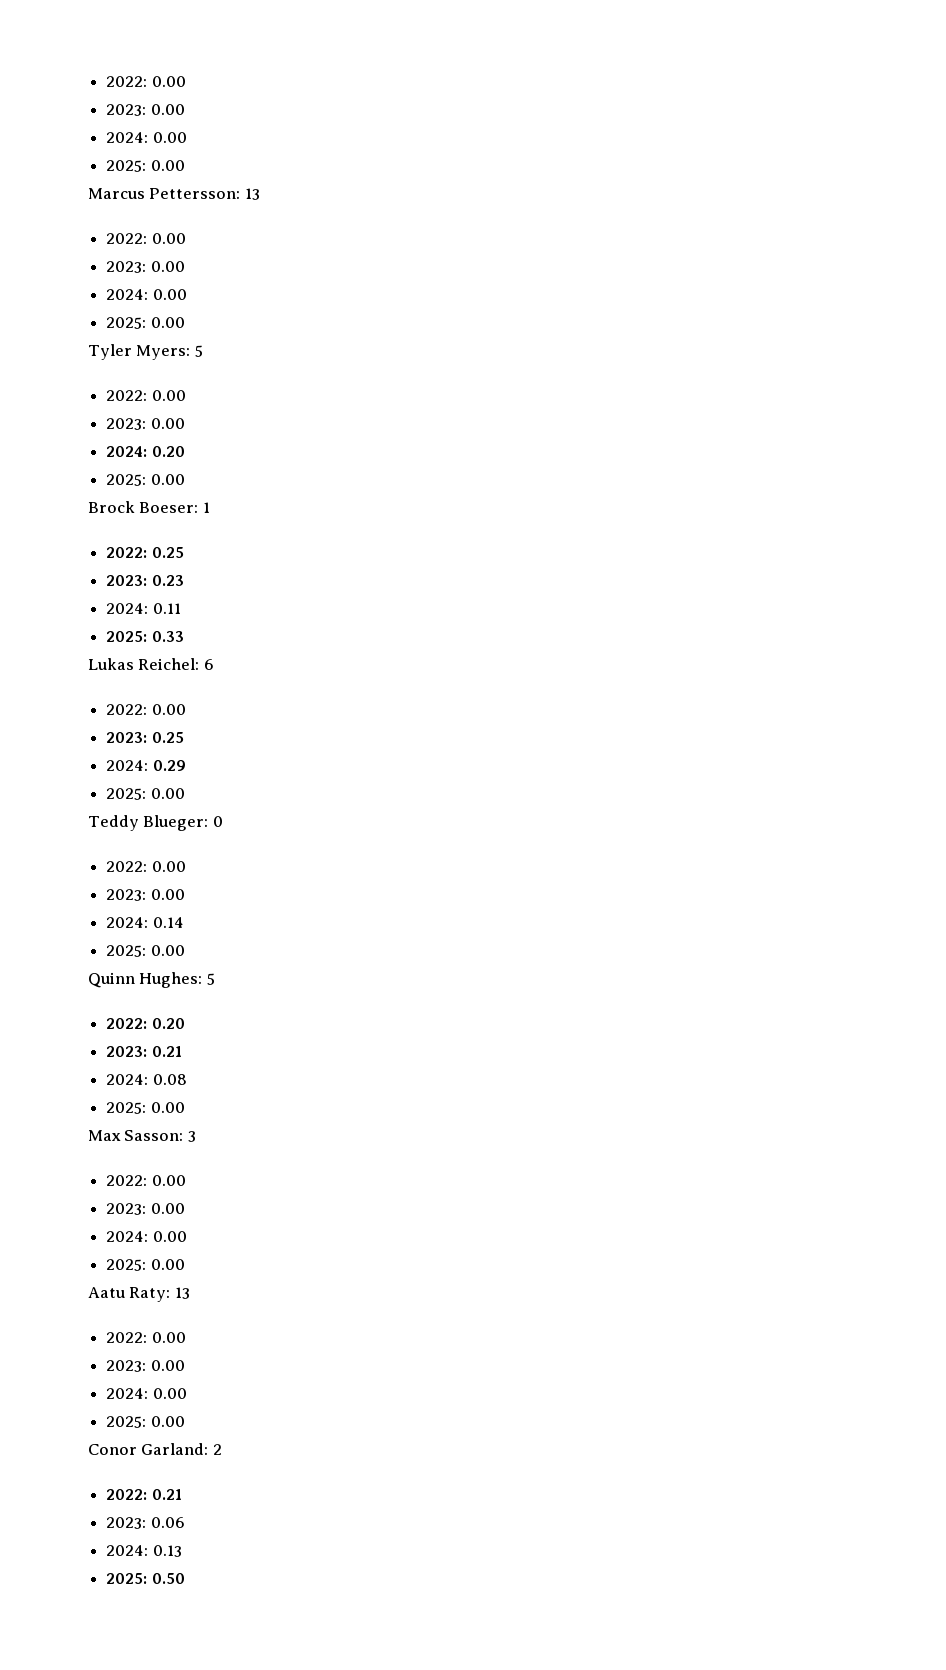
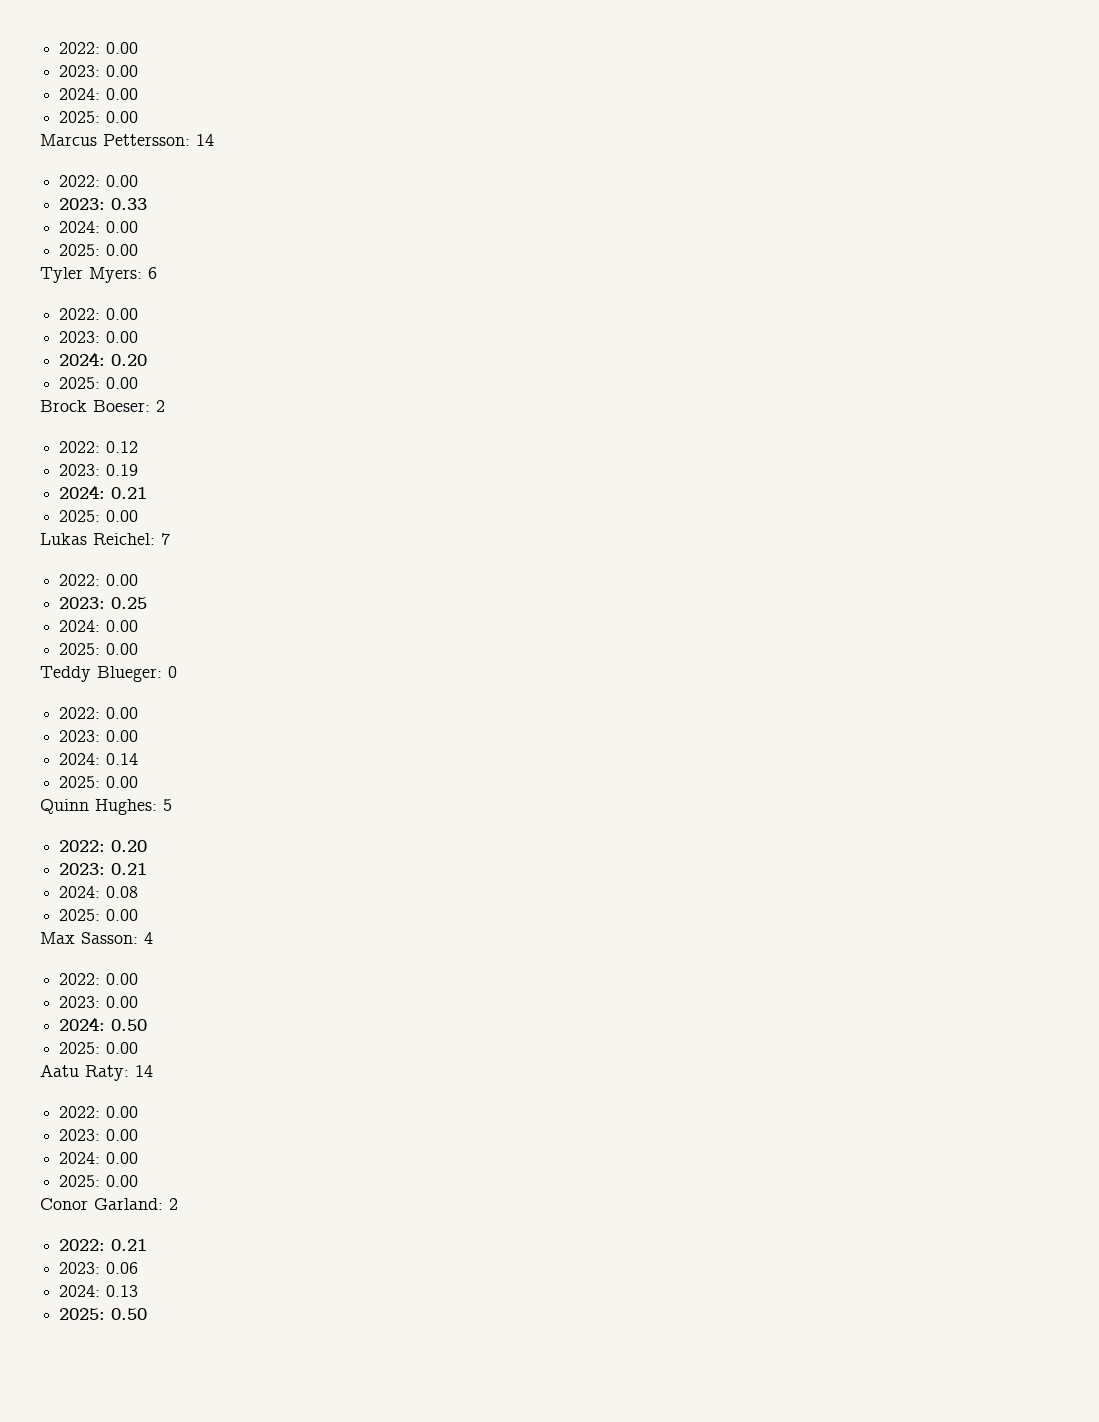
[244,188,260,200] [106,233,186,244] [106,261,185,273] 13 // 2022: 0.00 // 2023: 0.00 -> [196,134,214,146] [59,175,139,187] [59,198,148,210] 14 // 2022: 0.00 // 2023: 0.33
[194,345,203,357] 5 -> [148,267,157,279] 6
[202,502,210,513] [106,547,184,558] [106,575,184,586] [106,603,181,614] [106,631,184,642] 1 // 2022: 0.25 // 2023: 0.23 // 2024: 0.11 // 2025: 0.33 -> [156,400,165,412] [59,441,139,453] [59,464,139,476] [59,485,148,499] [59,510,139,522] 2 // 2022: 0.12 // 2023: 0.19 // 2024: 0.21 // 2025: 0.00
[203,659,214,670] 6 -> [161,533,170,545] 7
[152,760,186,771] 0.29 -> [106,620,139,632] 0.00
[187,1131,196,1142] [106,1175,186,1186] [106,1203,185,1215] [106,1231,187,1242] 3 // 2022: 0.00 // 2023: 0.00 // 2024: 0.00 -> [144,932,153,944] [59,973,139,985] [59,996,139,1008] [59,1017,148,1031] 4 // 2022: 0.00 // 2023: 0.00 // 2024: 0.50
[174,1287,190,1299] 13 -> [135,1065,153,1077] 14

